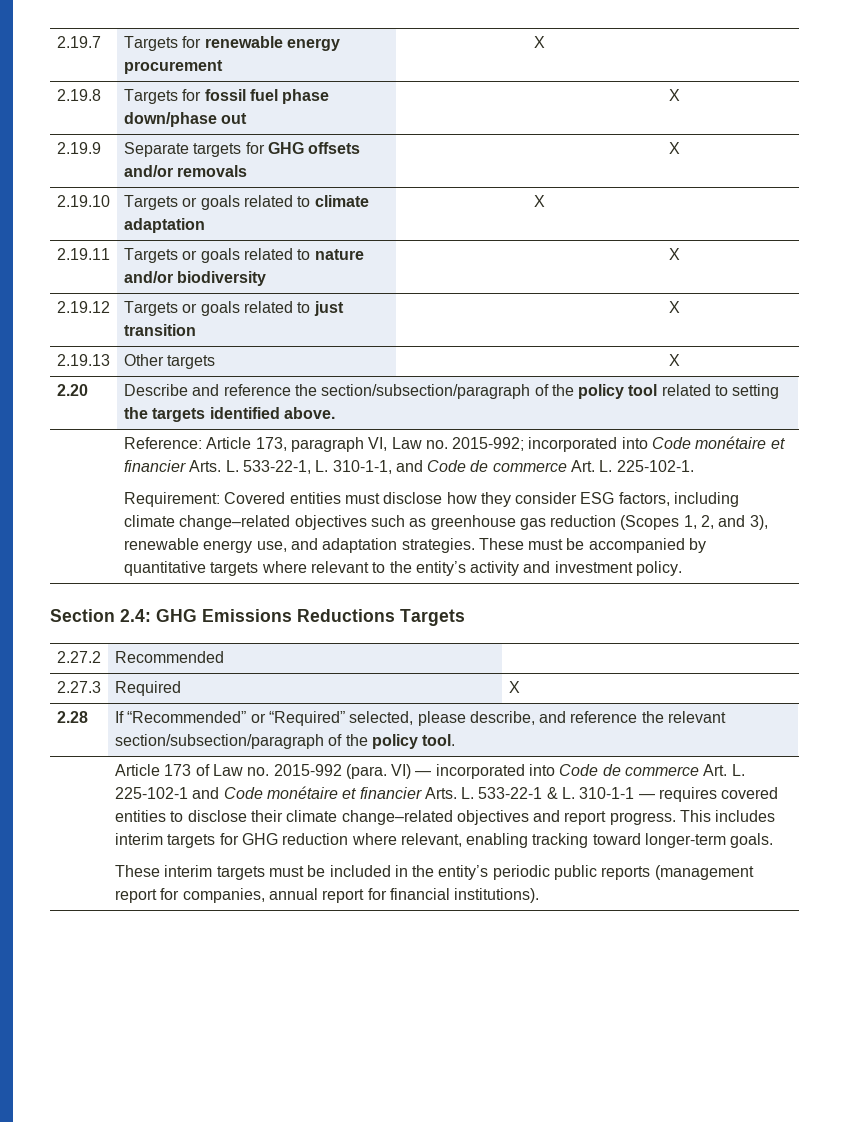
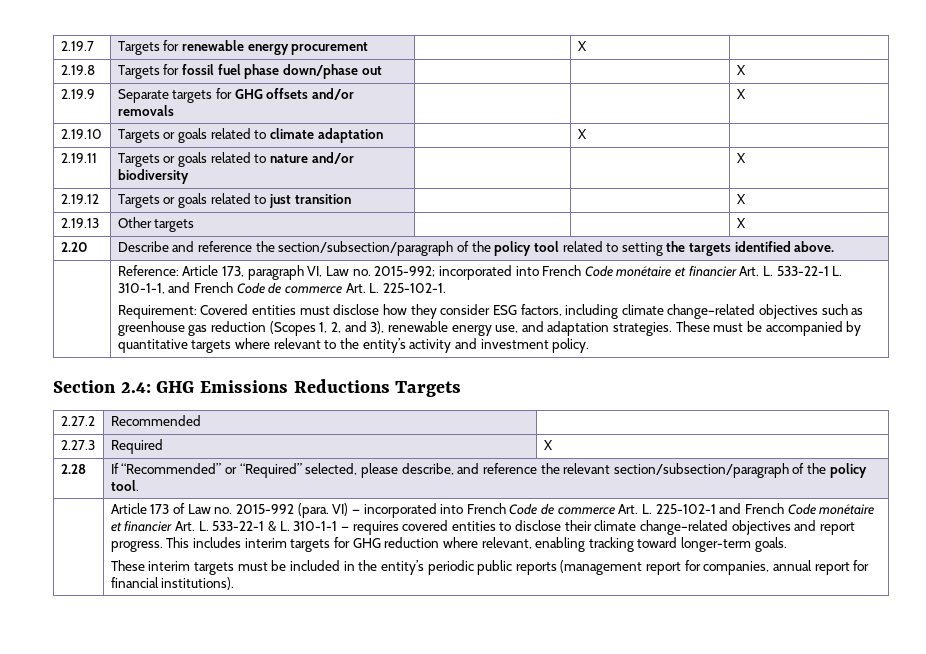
[652,436,785,449] [123,460,311,474] Code monétaire et financier Arts. L. 533-22-1, -> [542,265,829,277] French Code monétaire et financier Art. L. 533-22-1
(423, 466) none -> [194,282,234,293] French
(556, 770) none -> [466,503,506,514] French
[223,786,457,799] Code monétaire et financier Arts. -> [744,503,875,515] [110,520,196,532] French Code monétaire et financier Art.

